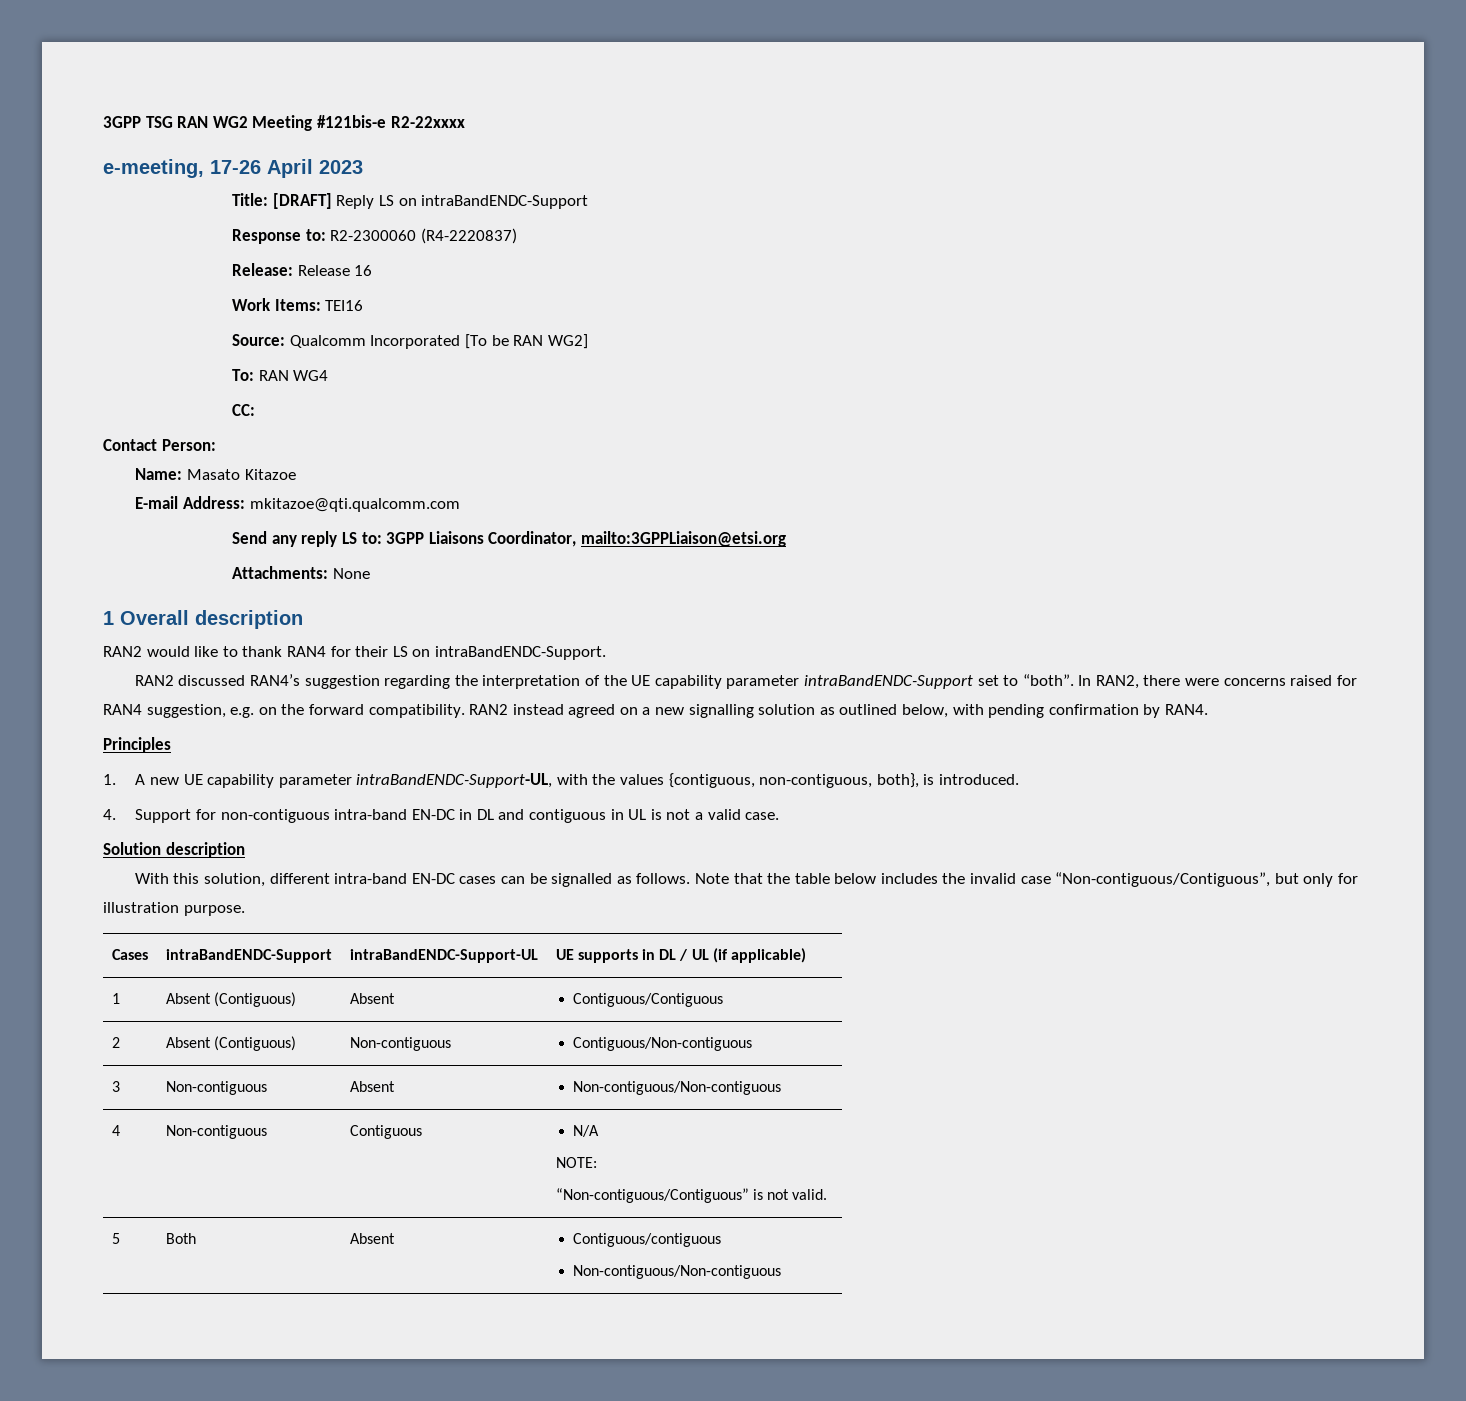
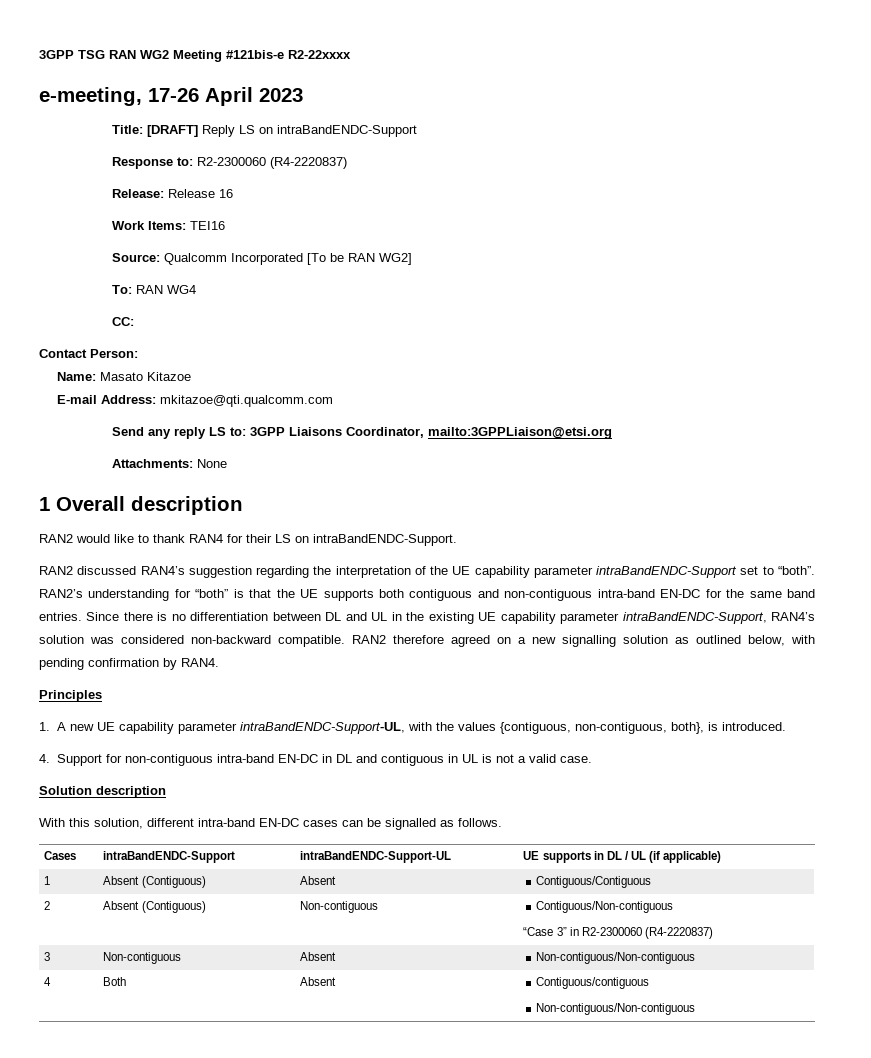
[1078,675,1357,689] [103,704,564,718] In RAN2, there were concerns raised for RAN4 suggestion, e.g. on the forward compatibility. RAN2 instead -> [39,589,816,601] [39,612,816,624] [39,635,444,647] RAN2’s understanding for “both” is that the UE supports both contiguous and non-contiguous intra-band EN-DC for the same band entries. Since there is no differentiation between DL and UL in the existing UE capability parameter intraBandENDC-Support, RAN4’s solution was considered non-backward compatible. RAN2 therefore
[694,872,1359,887] [103,902,245,916] Note that the table below includes the invalid case “Non-contiguous/Contiguous”, but only for illustration purpose. -> (502, 822) none
(752, 1044) none -> [523,927,713,939] // “Case 3” in R2-2300060 (R4-2220837)
[165,1125,267,1139] [349,1125,422,1139] [572,1125,599,1137] [555,1157,597,1168] [555,1188,828,1203] [111,1233,120,1244] | Non-contiguous | Contiguous | N/A // NOTE: // “Non-contiguous/Contiguous” is not valid. // 5 -> (52, 981) none

